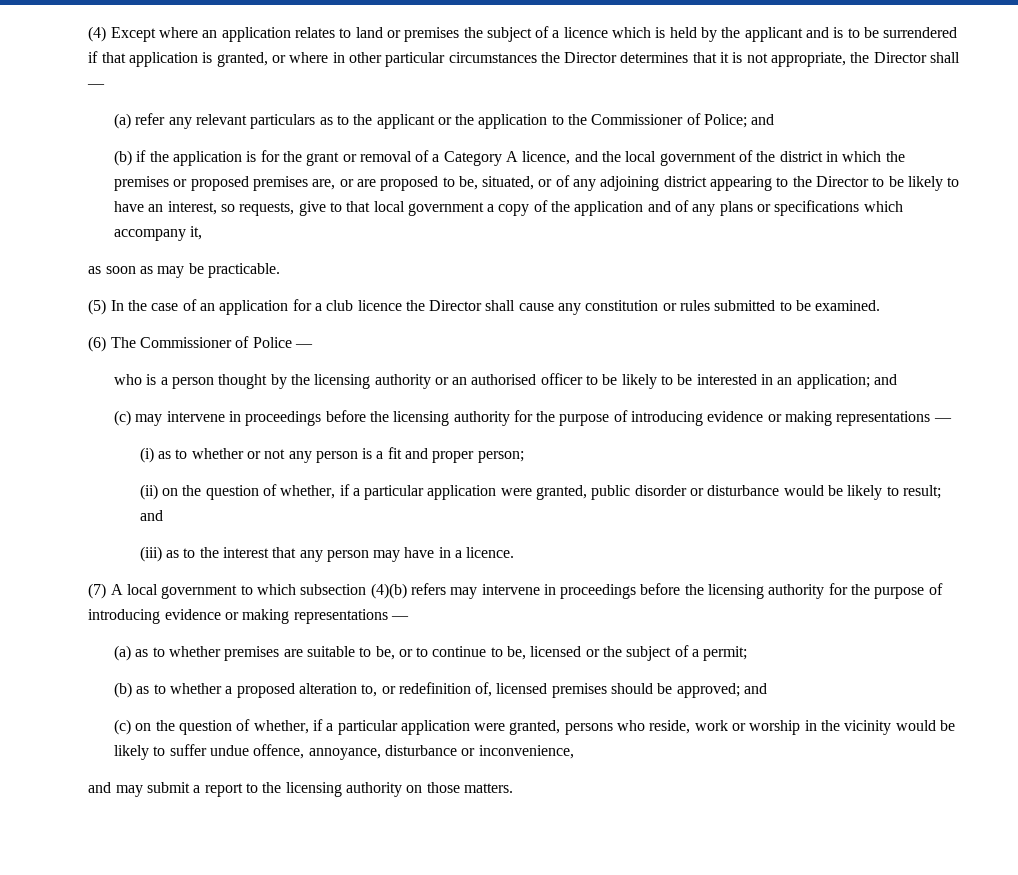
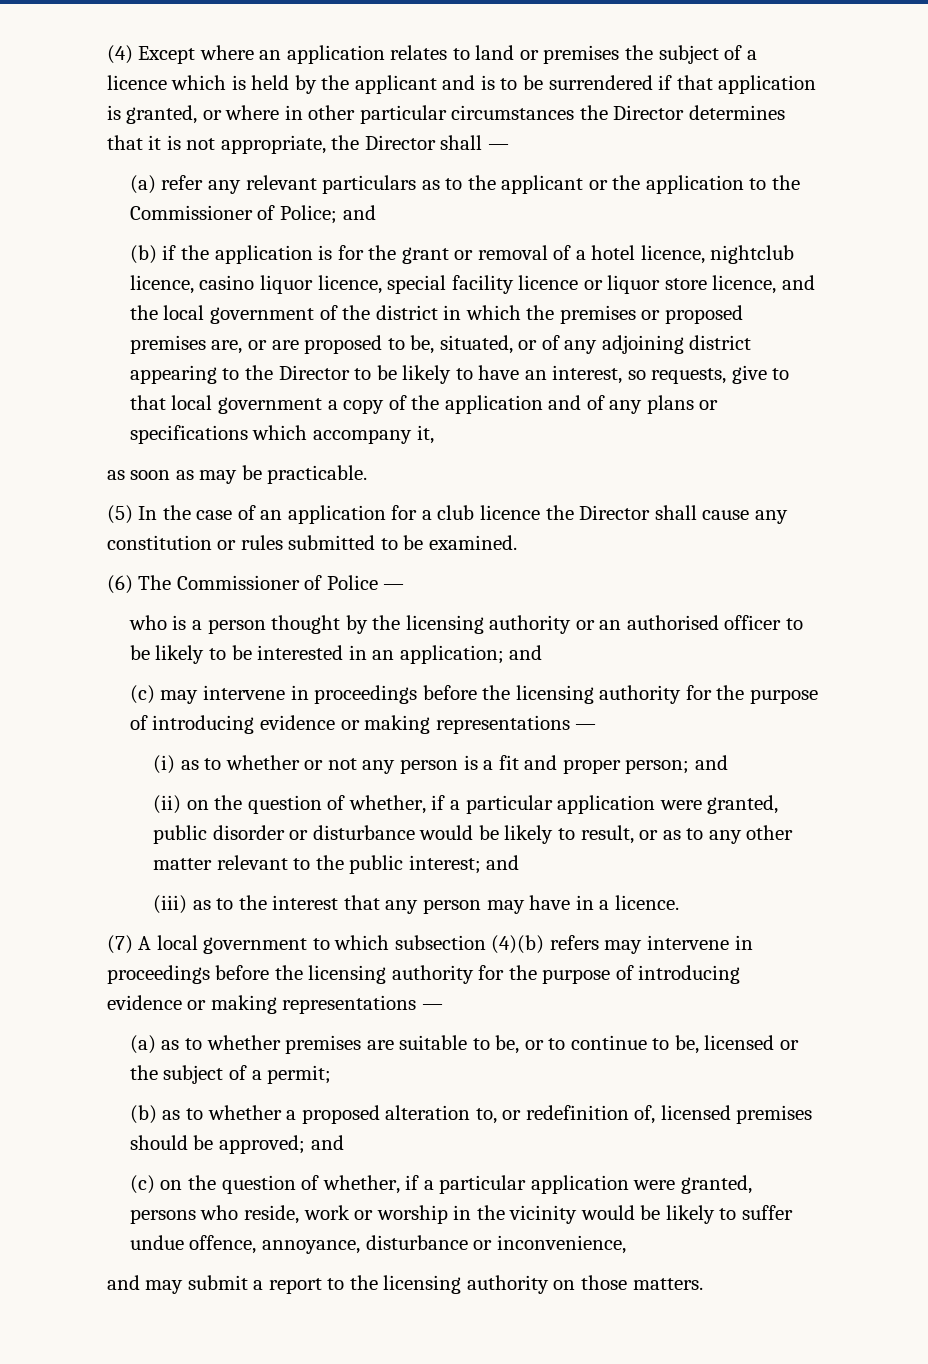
[443,151,519,166] Category A -> [591,245,795,264] [129,275,707,294] hotel licence, nightclub licence, casino liquor licence, special facility licence or liquor store
(524, 457) none -> [694,755,728,770] and
[902,485,941,499] result; -> [580,825,794,844] [153,855,481,874] result, or as to any other matter relevant to the public interest;

